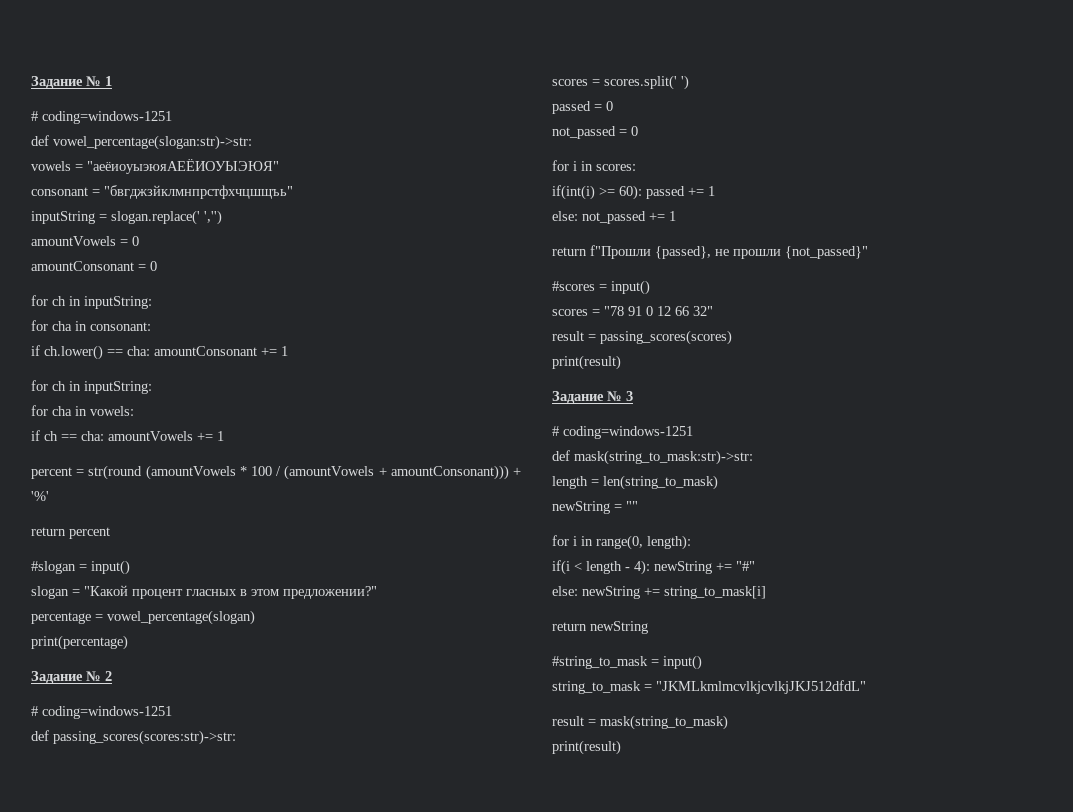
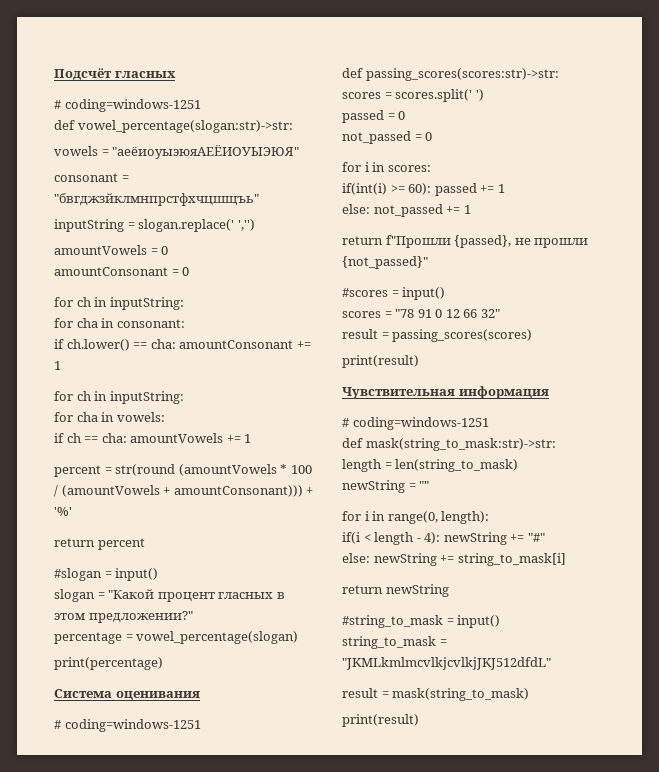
[31,76,112,89] Задание № 1 -> [54,68,176,81] Подсчёт гласных
[31,671,112,684] Задание № 2 -> [54,689,200,701] Система оценивания
[552,391,633,404] Задание № 3 -> [342,386,549,399] Чувствительная информация

